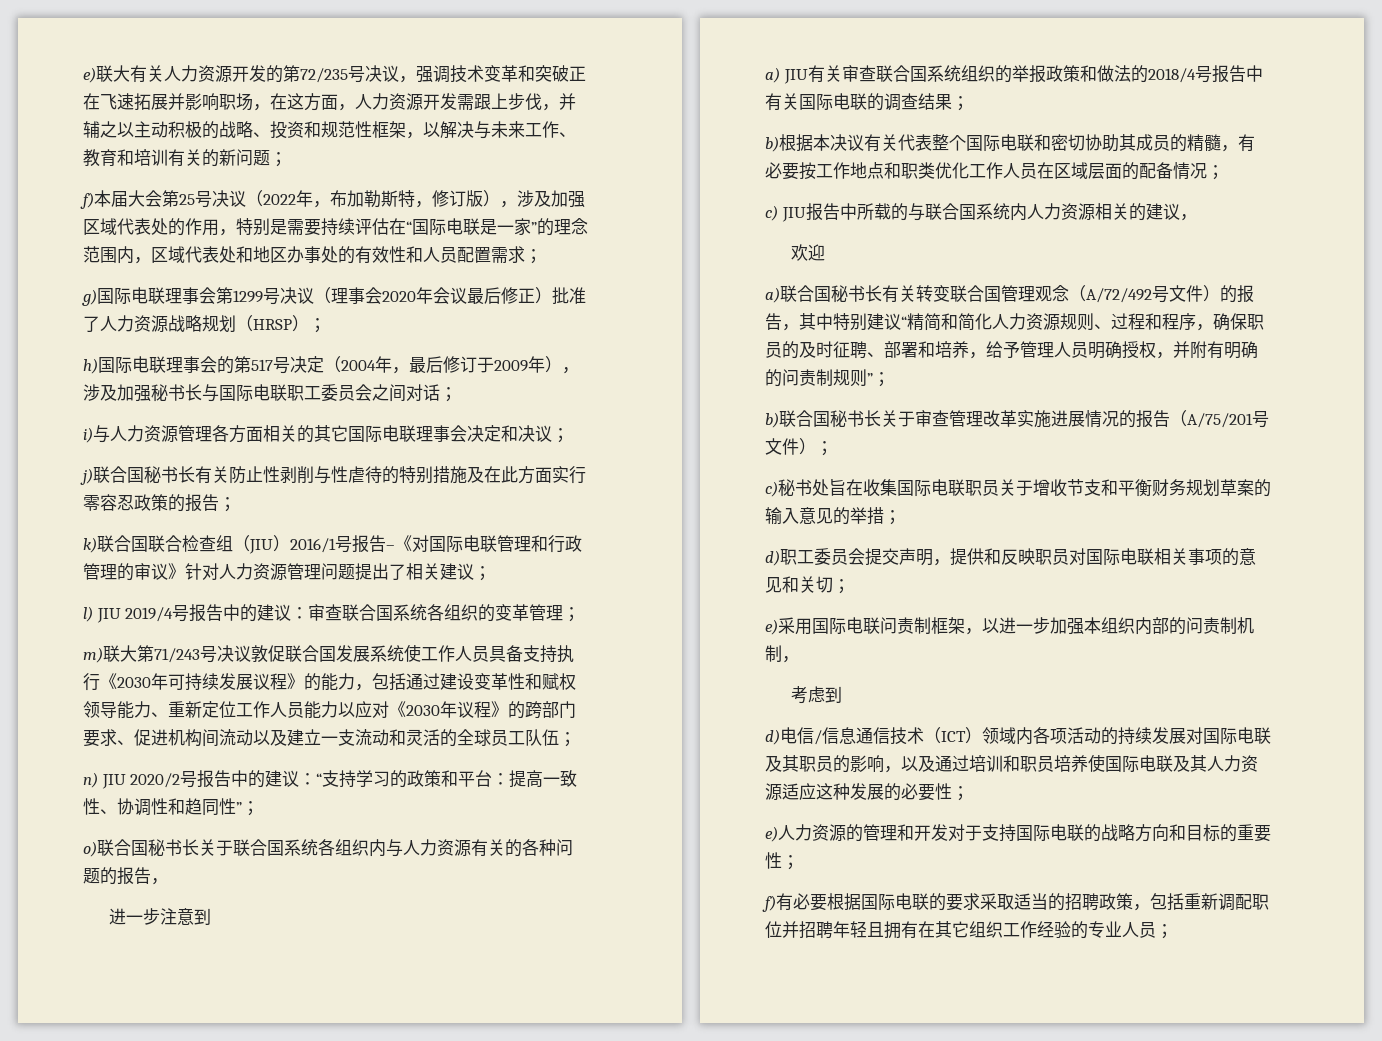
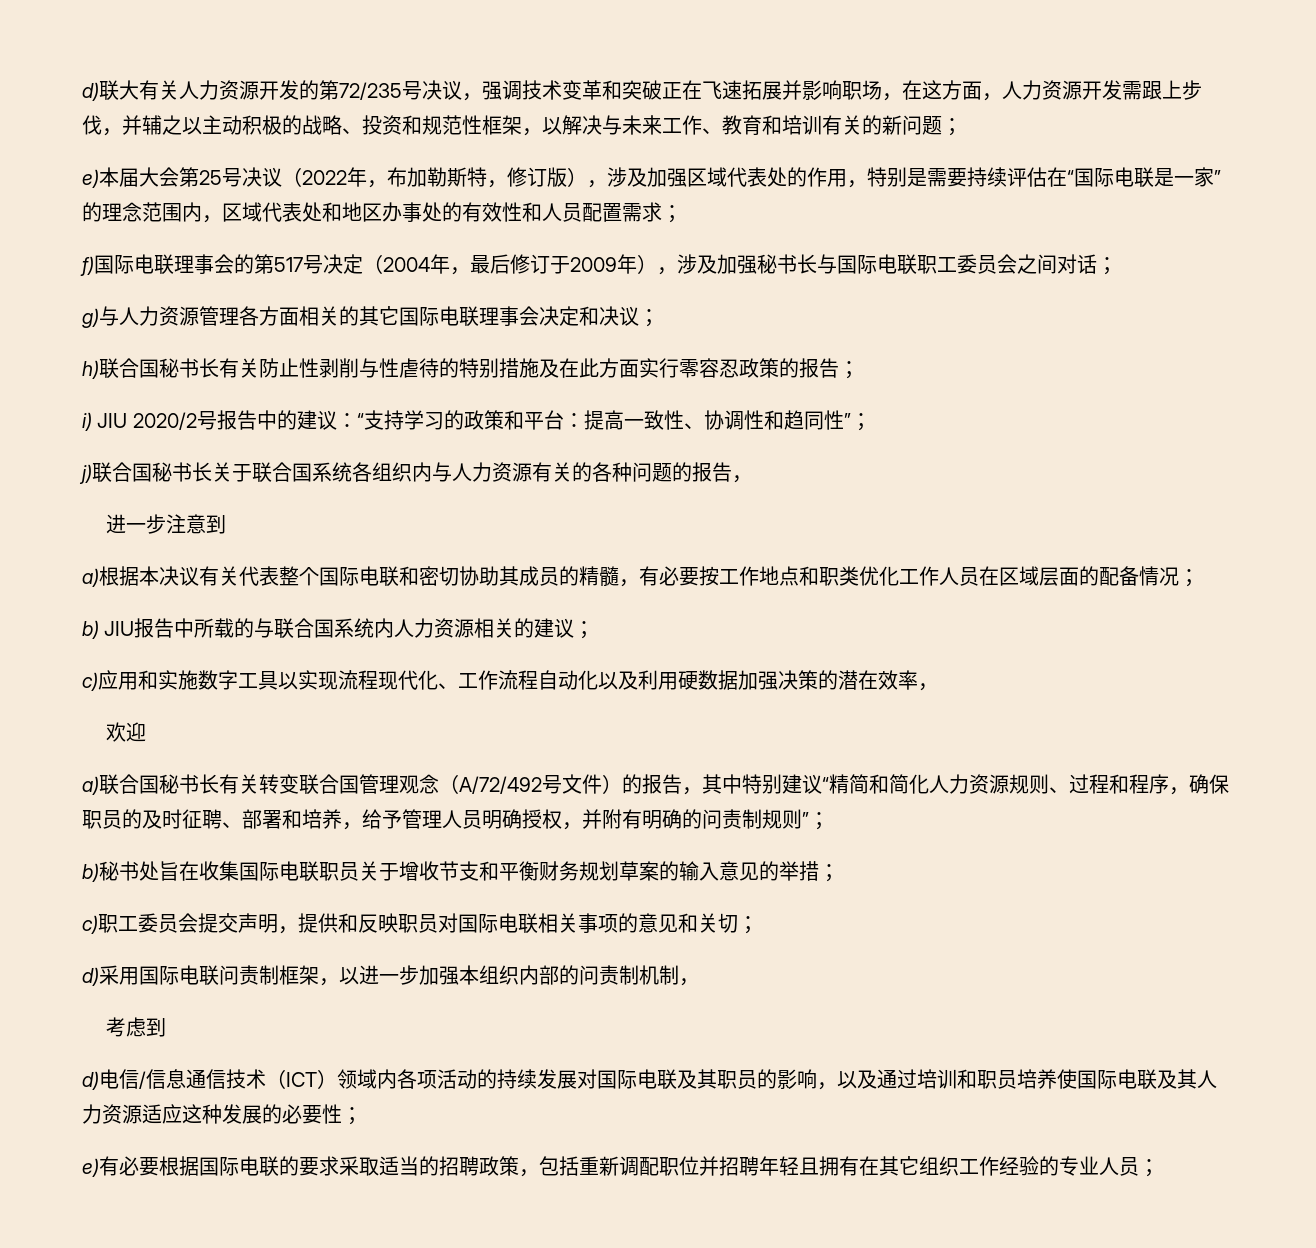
[83,67,96,83] e) -> [82,82,99,101] d)
[80,192,94,209] f) -> [82,169,99,188] e)
[82,287,586,306] [83,315,326,333] [83,358,98,374] g)国际电联理事会第1299号决议（理事会2020年会议最后修正）批准了人力资源战略规划（HRSP）； // h) -> [80,256,94,276] f)
[83,427,93,443] i) -> [82,308,99,328] g)
[80,468,93,485] j) -> [82,360,99,379] h)
[83,535,582,554] [83,563,491,581] [83,604,581,623] [83,644,574,663] [83,673,576,691] [83,701,576,719] [83,729,576,747] [83,772,98,788] k)联合国联合检查组（JIU）2016/1号报告–《对国际电联管理和行政管理的审议》针对人力资源管理问题提出了相关建议； // l) JIU 2019/4号报告中的建议：审查联合国系统各组织的变革管理； // m)联大第71/243号决议敦促联合国发展系统使工作人员具备支持执行《2030年可持续发展议程》的能力，包括通过建设变革性和赋权领导能力、重新定位工作人员能力以应对《2030年议程》的跨部门要求、促进机构间流动以及建立一支流动和灵活的全球员工队伍； // n) -> [82,412,92,431] i)
[83,841,97,857] o) -> [79,464,92,484] j)
[783,65,1263,84] [765,93,969,111] [765,136,779,152] JIU有关审查联合国系统组织的举报政策和做法的2018/4号报告中有关国际电联的调查结果； // b) -> (99, 577) none
[765,205,778,221] c) -> [82,620,99,639] b)
(1180, 211) none -> [574,621,595,639] [82,670,918,691] ； // c)应用和实施数字工具以实现流程现代化、工作流程自动化以及利用硬数据加强决策的潜在效率
[779,410,1269,428] [765,438,833,456] [765,481,778,497] 联合国秘书长关于审查管理改革实施进展情况的报告（A/75/201号文件）； // c) -> (99, 872) none
[765,550,780,566] d) -> [82,915,98,934] c)
[765,619,778,635] e) -> [82,967,99,986] d)
[778,824,1271,842] [765,852,799,870] [762,895,776,912] 人力资源的管理和开发对于支持国际电联的战略方向和目标的重要性； // f) -> (99, 1167) none

